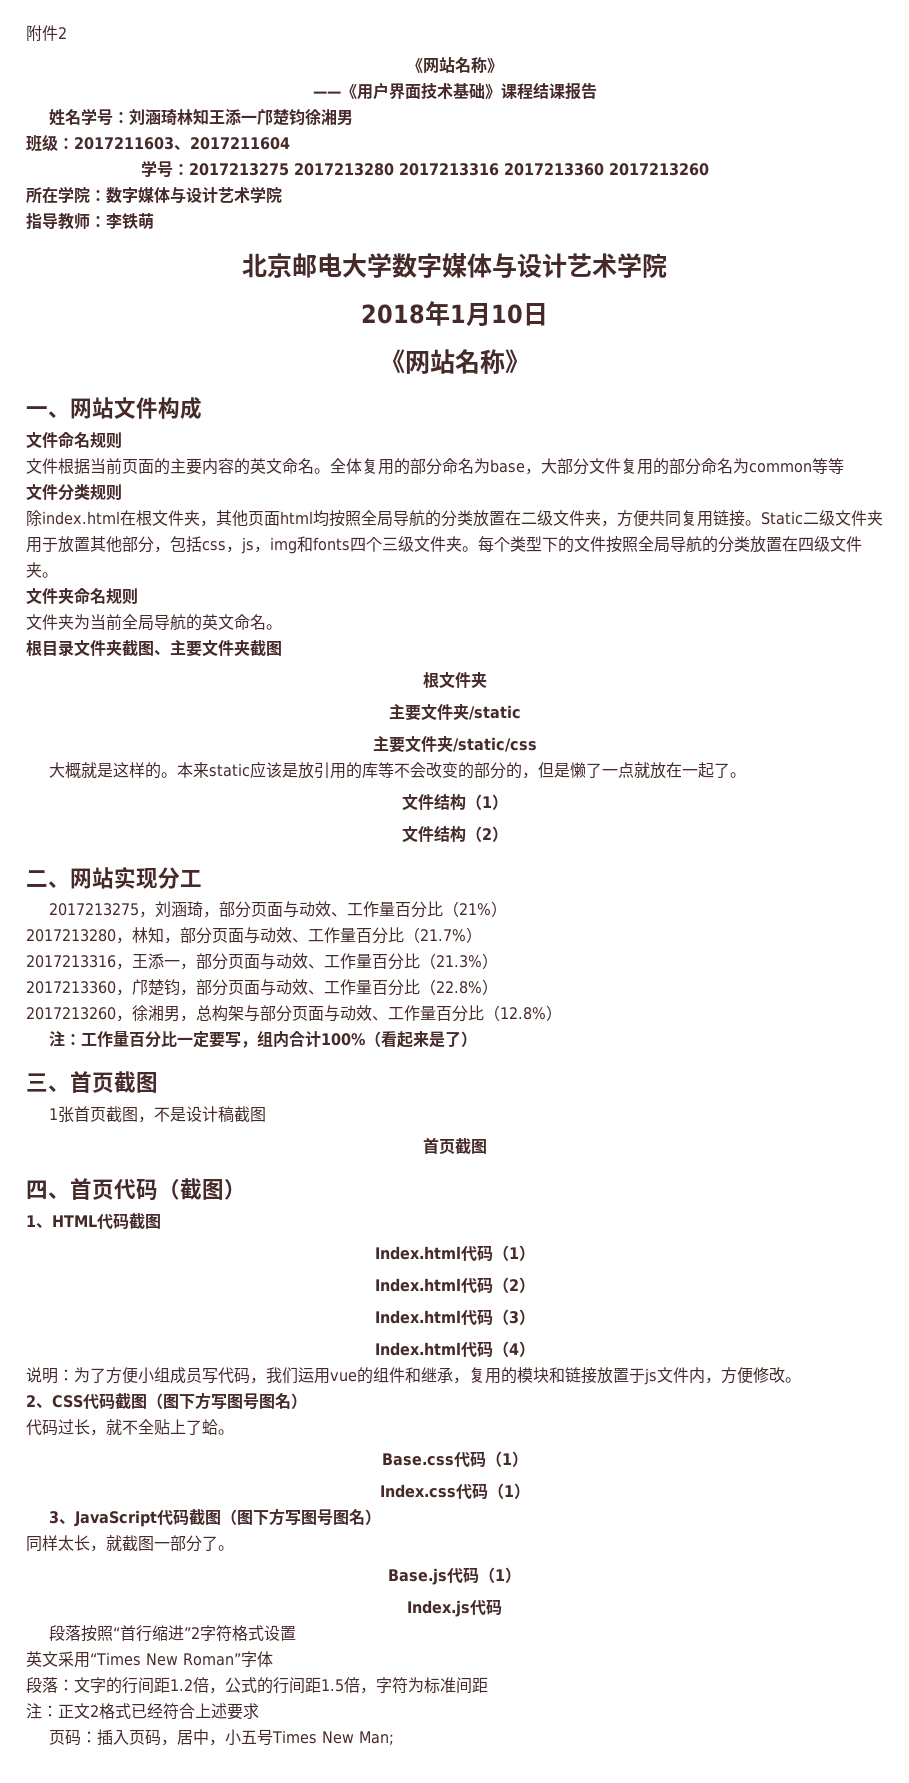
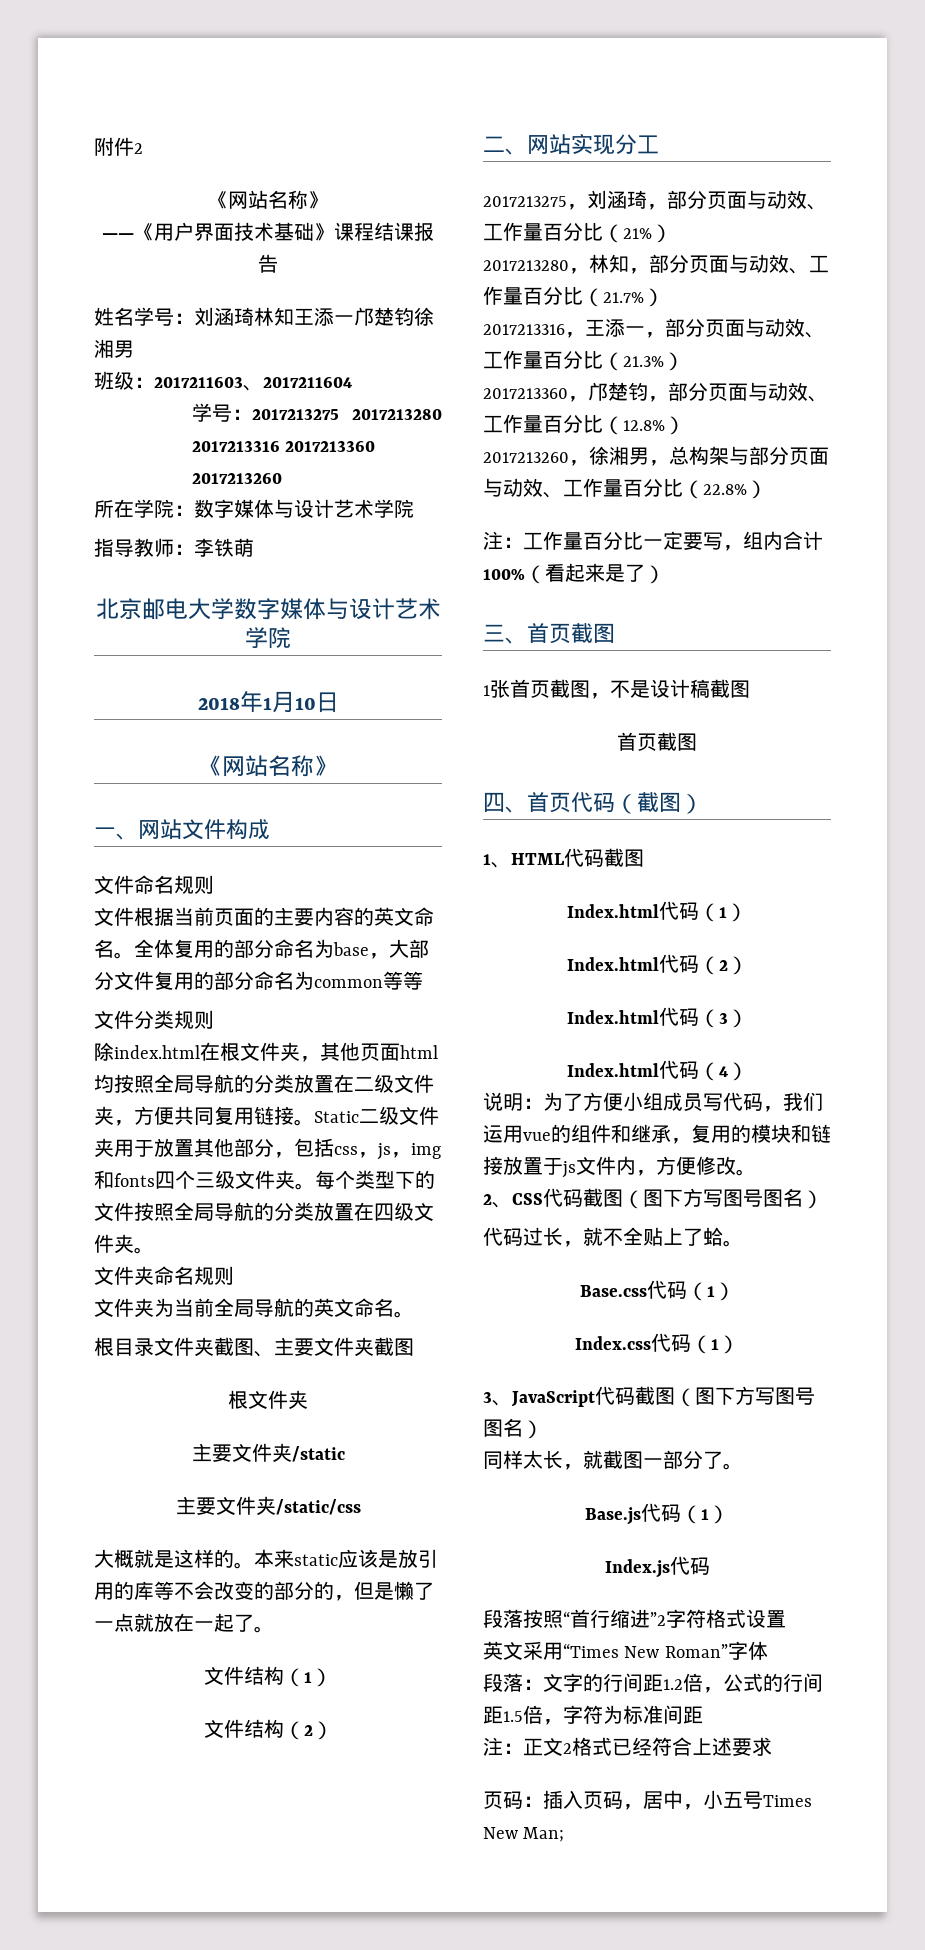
[436,981,482,994] 22.8% -> [623,420,665,431] 12.8%
[500,1007,546,1020] 12.8% -> [703,484,747,495] 22.8%

